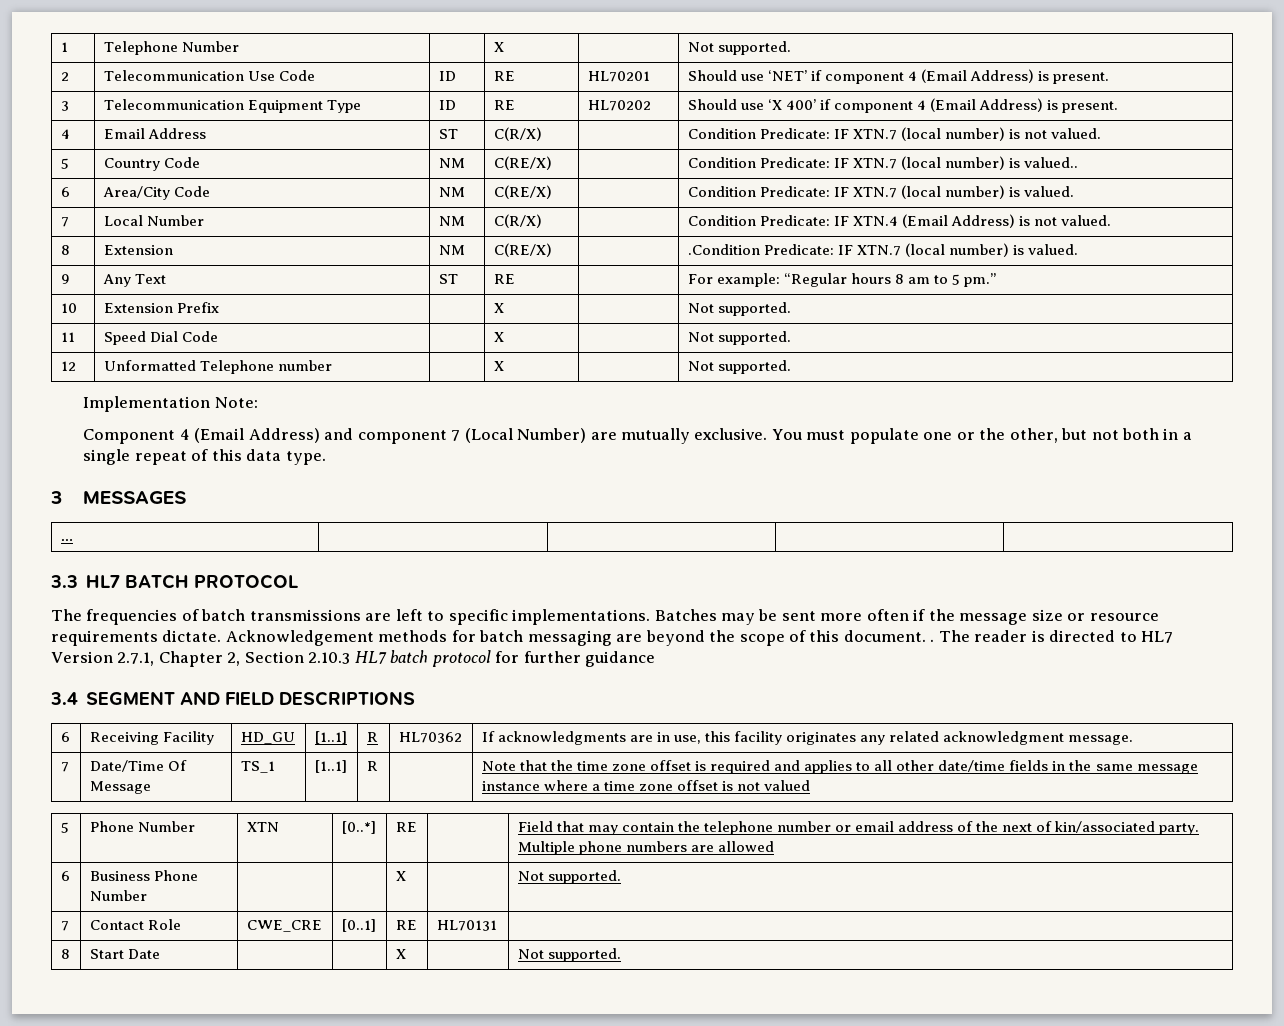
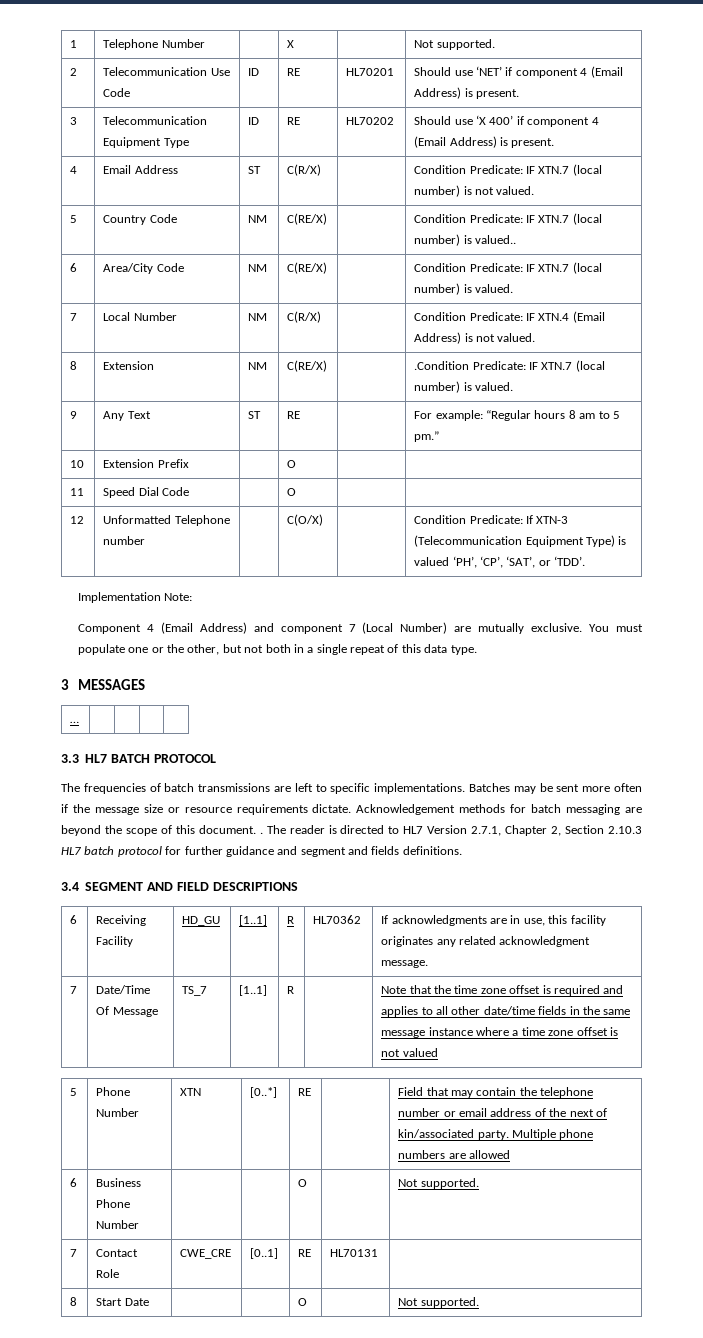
[493,303,504,313] [687,302,791,316] X | | Not supported. -> [287,460,297,468] O | |
[493,332,504,342] [687,331,791,345] X | | Not supported. -> [287,488,297,496] O | |
[493,361,504,371] [687,360,791,374] X | | Not supported. -> [287,514,324,526] [414,515,569,524] [414,535,627,547] [414,556,586,568] C(O/X) | | Condition Predicate: If XTN-3 (Telecommunication Equipment Type) is valued ‘PH’, ‘CP’, ‘SAT’, or ‘TDD’.
(655, 659) none -> [277,846,462,857] and segment and fields definitions.
[240,761,275,773] TS_1 -> [182,986,208,996] TS_7
[395,871,406,881] X -> [298,1179,308,1187] O
[395,949,406,959] X -> [298,1298,308,1306] O

